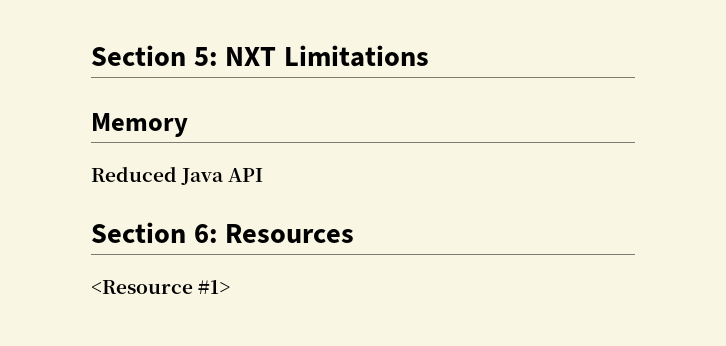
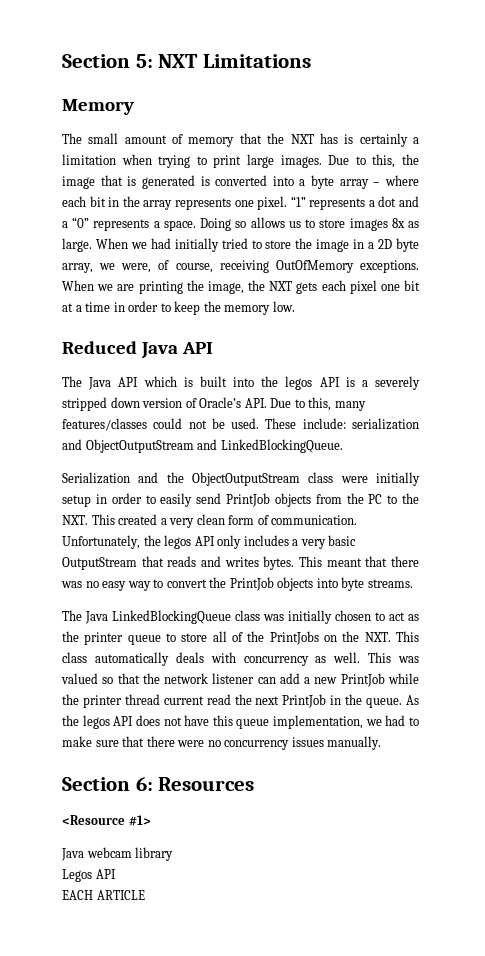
[91,166,264,185] Reduced Java API -> [62,133,420,147] [62,154,420,168] [62,175,419,189] [62,196,419,210] [62,217,419,231] [62,238,419,252] [62,260,419,273] [62,280,421,294] [62,301,295,315] [62,341,213,359] [62,376,421,390] [62,397,366,411] [62,418,419,431] [62,439,343,453] [62,472,420,486] [62,493,419,507] [62,514,358,528] [62,535,357,549] [62,556,420,570] [61,577,413,591] [62,610,419,624] [62,631,419,645] [62,652,419,666] [61,673,419,687] [62,694,420,708] [62,715,419,729] [62,736,382,750] The small amount of memory that the NXT has is certainly a limitation when trying to print large images. Due to this, the image that is generated is converted into a byte array – where each bit in the array represents one pixel. “1” represents a dot and a “0” represents a space. Doing so allows us to store images 8x as large. When we had initially tried to store the image in a 2D byte array, we were, of course, receiving OutOfMemory exceptions. When we are printing the image, the NXT gets each pixel one bit at a time in order to keep the memory low. // Reduced Java API // The Java API which is built into the legos API is a severely stripped down version of Oracle’s API. Due to this, many features/classes could not be used. These include: serialization and ObjectOutputStream and LinkedBlockingQueue. // Serialization and the ObjectOutputStream class were initially setup in order to easily send PrintJob objects from the PC to the NXT. This created a very clean form of communication. Unfortunately, the legos API only includes a very basic OutputStream that reads and writes bytes. This meant that there was no easy way to convert the PrintJob objects into byte streams. // The Java LinkedBlockingQueue class was initially chosen to act as the printer queue to store all of the PrintJobs on the NXT. This class automatically deals with concurrency as well. This was valued so that the network listener can add a new PrintJob while the printer thread current read the next PrintJob in the queue. As the legos API does not have this queue implementation, we had to make sure that there were no concurrency issues manually.
(231, 287) none -> [61,847,174,861] [62,869,116,882] [62,890,145,900] // Java webcam library // Legos API // EACH ARTICLE

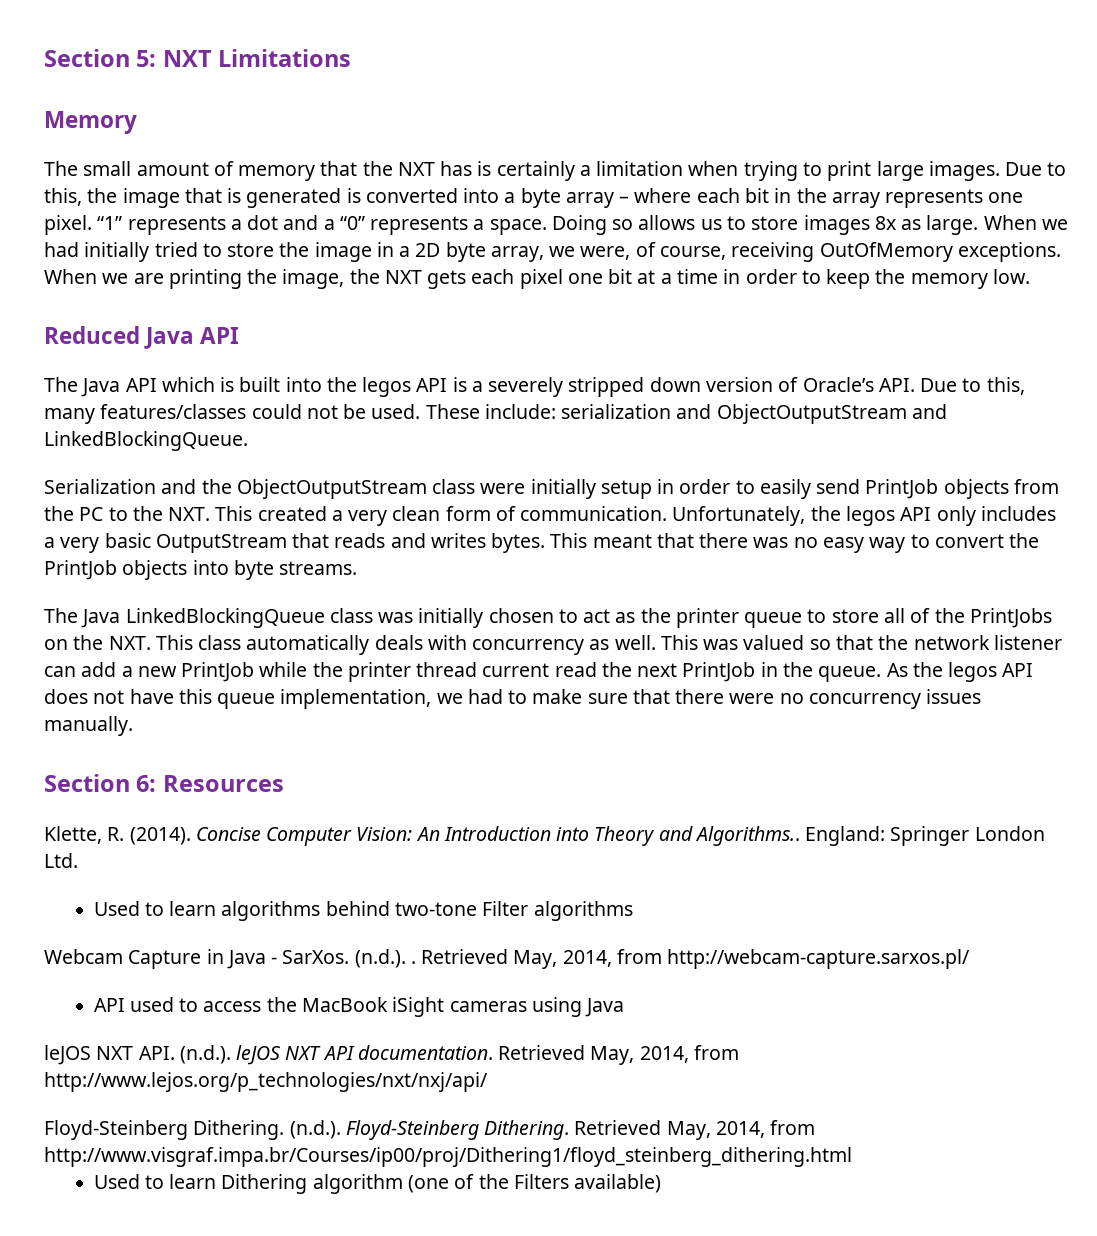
[62,815,151,826] [61,847,174,861] [62,869,116,882] [62,890,145,900] <Resource #1> // Java webcam library // Legos API // EACH ARTICLE -> [44,826,1045,846] [44,853,78,868] [93,901,633,921] [44,949,971,969] [93,997,625,1017] [44,1045,739,1065] [44,1072,488,1092] [44,1120,816,1140] [44,1147,852,1167] [93,1174,662,1194] Klette, R. (2014). Concise Computer Vision: An Introduction into Theory and Algorithms.. England: Springer London Ltd. // Used to learn algorithms behind two-tone Filter algorithms // Webcam Capture in Java - SarXos. (n.d.). . Retrieved May, 2014, from http://webcam-capture.sarxos.pl/ // API used to access the MacBook iSight cameras using Java // leJOS NXT API. (n.d.). leJOS NXT API documentation. Retrieved May, 2014, from http://www.lejos.org/p_technologies/nxt/nxj/api/ // Floyd-Steinberg Dithering. (n.d.). Floyd-Steinberg Dithering. Retrieved May, 2014, from http://www.visgraf.impa.br/Courses/ip00/proj/Dithering1/floyd_steinberg_dithering.html // Used to learn Dithering algorithm (one of the Filters available)

